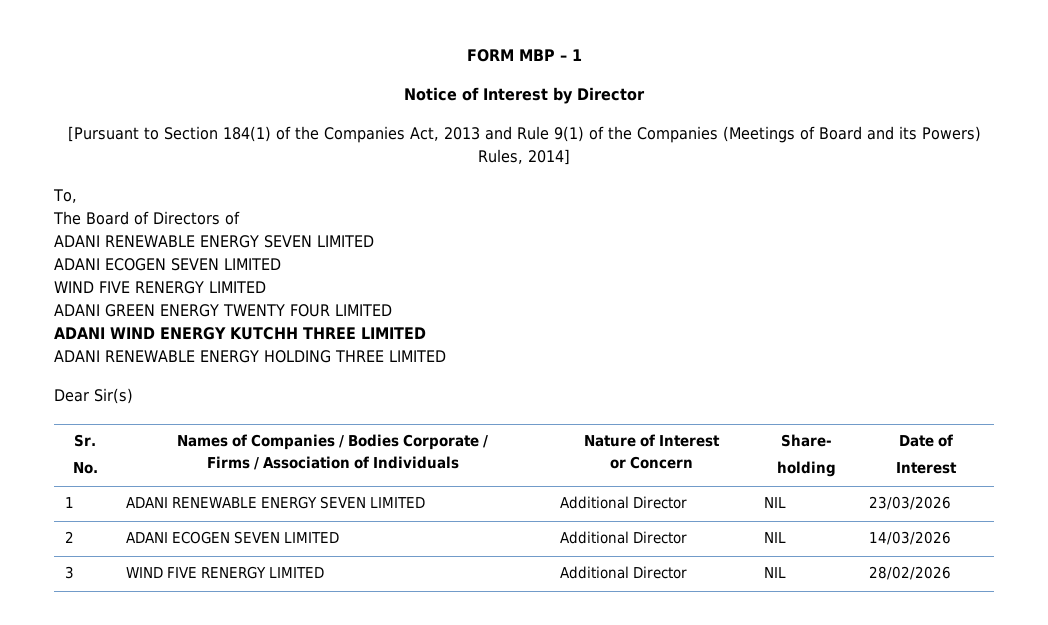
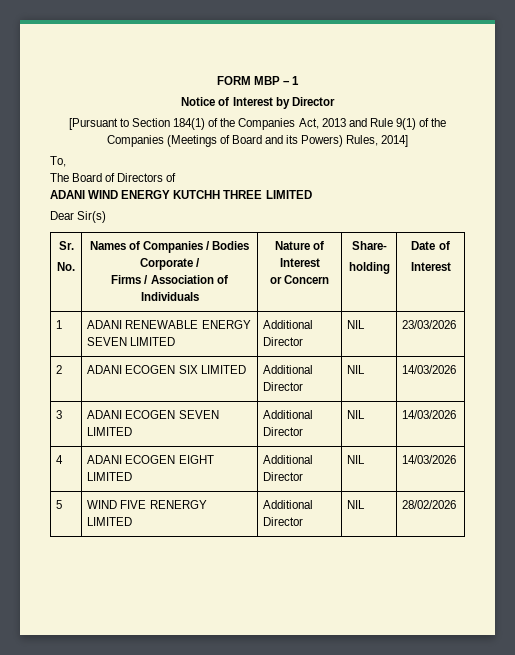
[54,235,374,248] [54,258,281,271] [54,281,266,294] [54,304,392,317] // ADANI RENEWABLE ENERGY SEVEN LIMITED // ADANI ECOGEN SEVEN LIMITED // WIND FIVE RENERGY LIMITED // ADANI GREEN ENERGY TWENTY FOUR LIMITED -> (177, 177) none
[54,350,446,363] // ADANI RENEWABLE ENERGY HOLDING THREE LIMITED -> (312, 194) none
(75, 537) none -> [87,365,246,374] [263,365,314,374] [263,382,304,391] [347,365,366,374] [402,365,457,374] [56,410,63,419] | ADANI ECOGEN SIX LIMITED | Additional Director | NIL | 14/03/2026 // 3
[65,566,75,579] 3 -> [56,455,64,464] [87,455,214,464] [87,472,133,481] [263,455,314,464] [263,472,304,481] [347,455,366,464] [402,455,457,464] [56,500,63,509] 4 | ADANI ECOGEN EIGHT LIMITED | Additional Director | NIL | 14/03/2026 // 5

